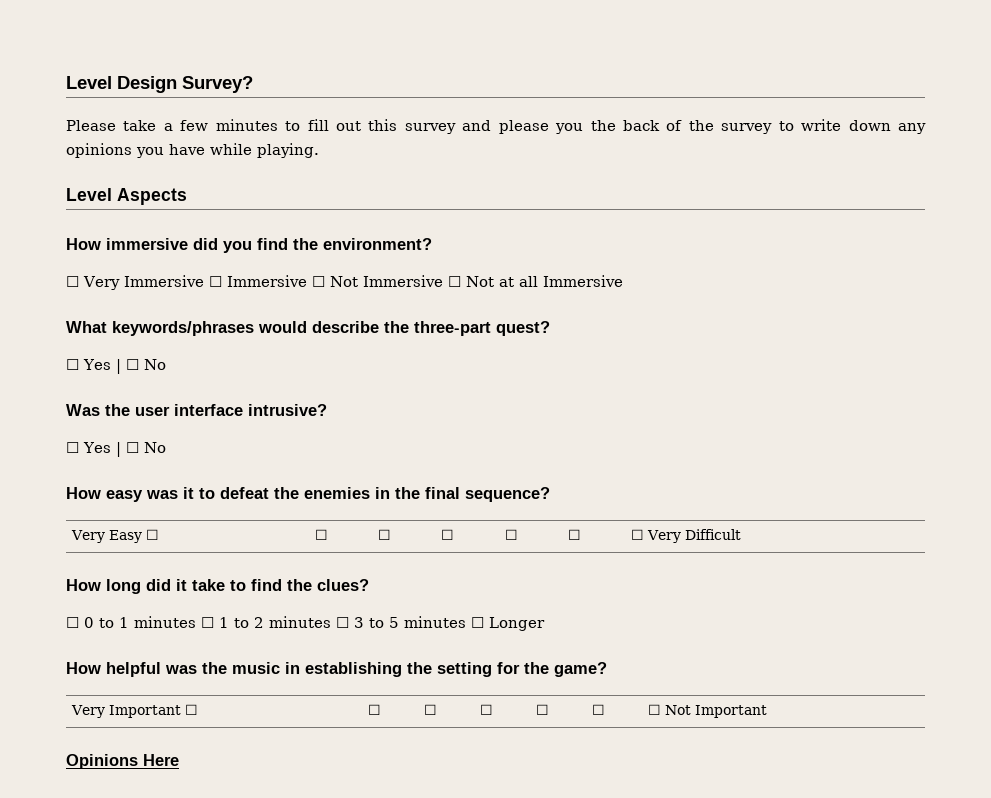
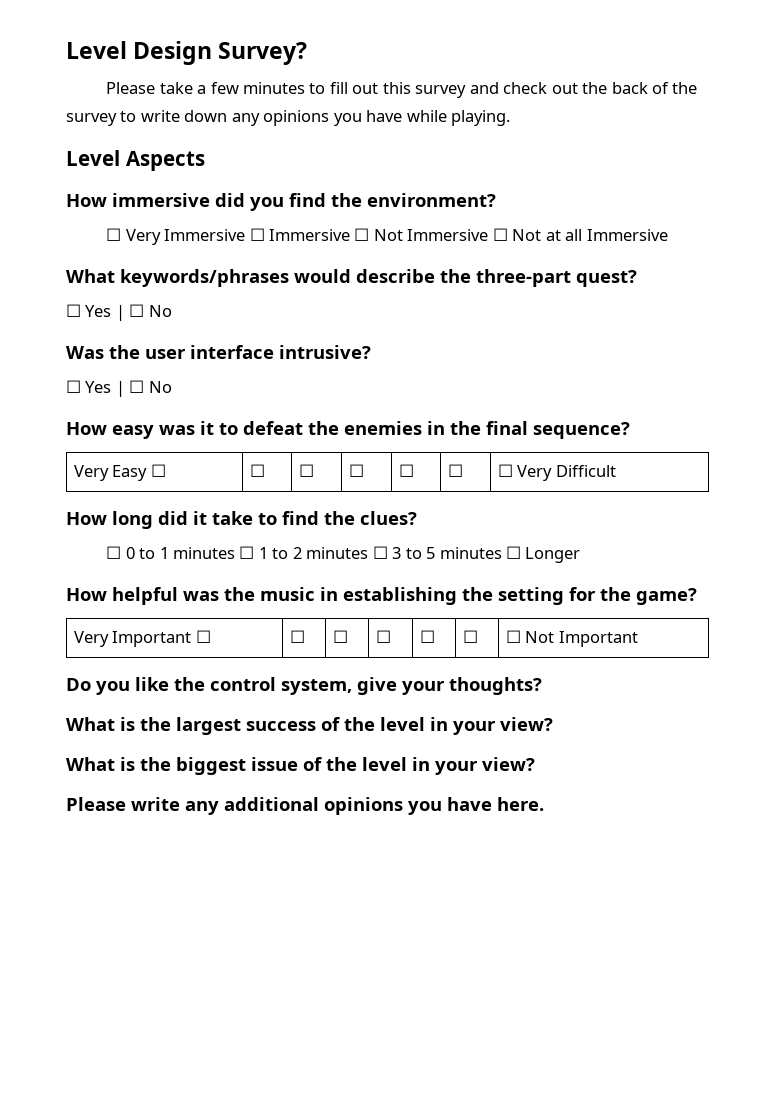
[498,120,584,134] please you -> [503,82,578,94] check out
[66,754,179,769] Opinions Here -> [66,677,542,695] [66,717,553,735] [66,757,535,775] [66,797,544,815] Do you like the control system, give your thoughts? // What is the largest success of the level in your view? // What is the biggest issue of the level in your view? // Please write any additional opinions you have here.

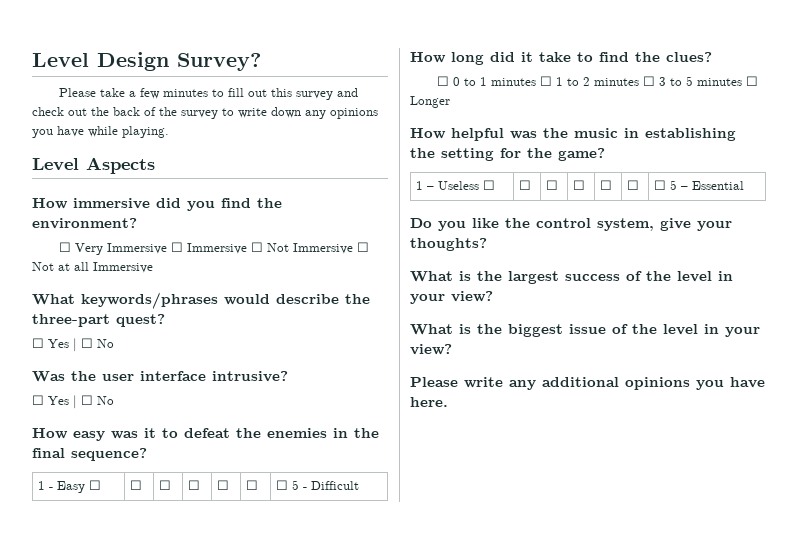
[73,465,109,481] Very -> [37,481,53,490] 1 -
[517,465,553,481] Very -> [291,480,307,490] 5 -
[73,630,211,647] [289,630,305,643] [332,630,348,643] [375,630,391,643] [419,630,435,643] [462,630,478,643] [505,630,638,647] Very Important ☐ | ☐ | ☐ | ☐ | ☐ | ☐ | ☐ Not Important -> [415,180,495,190] [518,180,531,190] [545,180,558,190] [572,180,585,190] [599,180,612,190] [626,180,639,190] [653,180,744,190] 1 – Useless ☐ | ☐ | ☐ | ☐ | ☐ | ☐ | ☐ 5 – Essential

